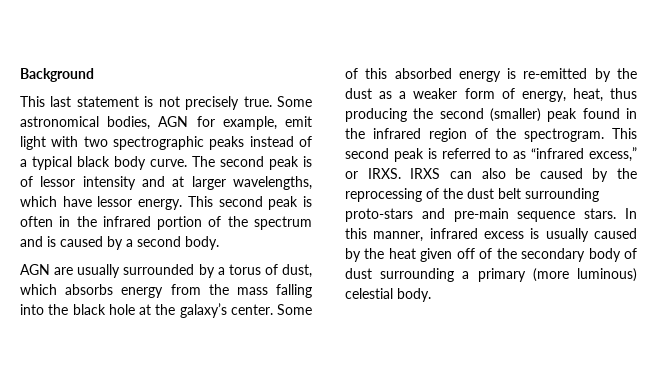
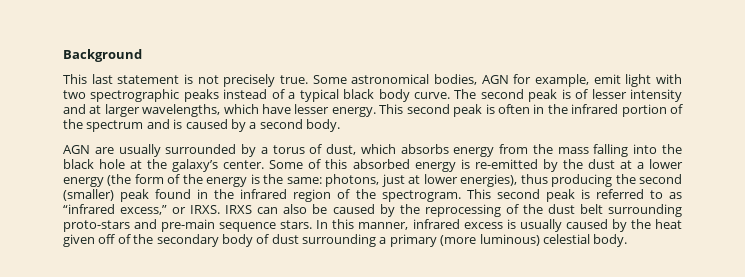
[40,176,76,187] lessor -> [591,89,627,99] lesser
[97,196,133,207] lessor -> [294,104,330,114] lesser
[379,88,603,102] as a weaker form of energy, heat, -> [619,159,683,169] [63,174,518,187] at a lower energy (the form of the energy is the same: photons, just at lower energies),

